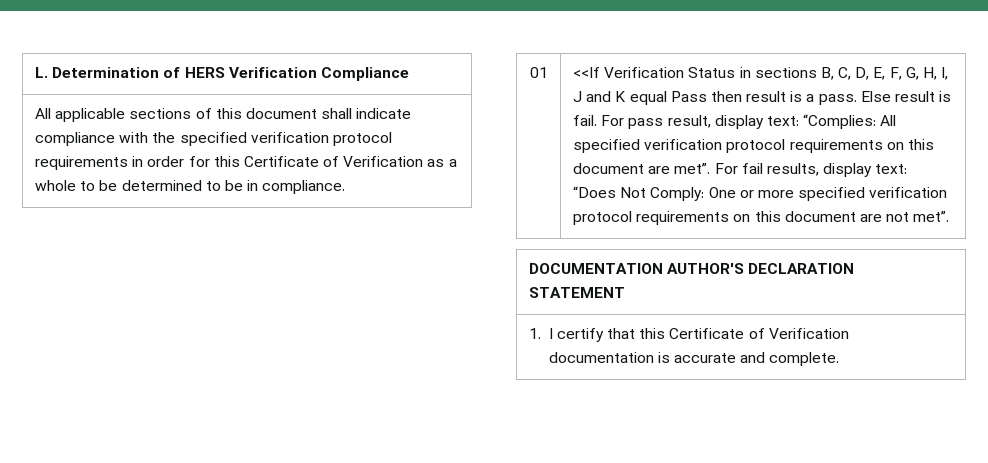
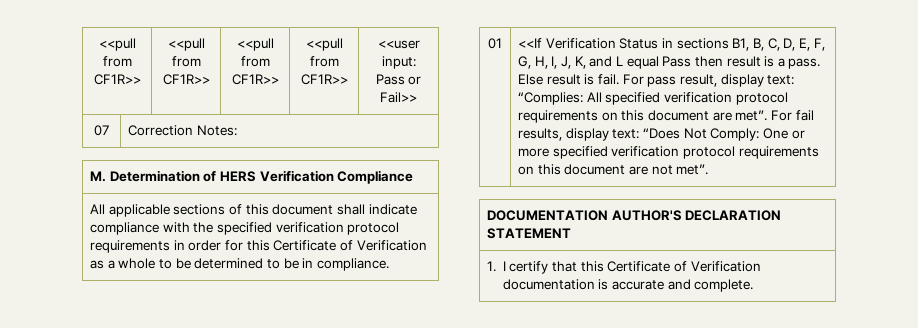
[34,67,48,78] L. -> [98,38,136,51] [102,56,132,67] [93,74,141,85] [167,38,205,51] [171,56,201,67] [162,74,210,85] [236,38,274,51] [240,56,270,67] [231,74,279,85] [305,38,343,51] [309,56,339,67] [300,74,348,85] [377,40,420,49] [381,56,416,69] [375,74,422,85] [380,92,417,103] [94,125,109,136] [128,125,237,136] [90,171,107,182] <<pull from CF1R>> | <<pull from CF1R>> | <<pull from CF1R>> | <<pull from CF1R>> | <<user input: Pass or Fail>> // 07 | Correction Notes: // M.
(817, 72) none -> [732,38,750,51] B1,
[572,91,627,102] J and K -> [560,56,623,69] J, K, and L

